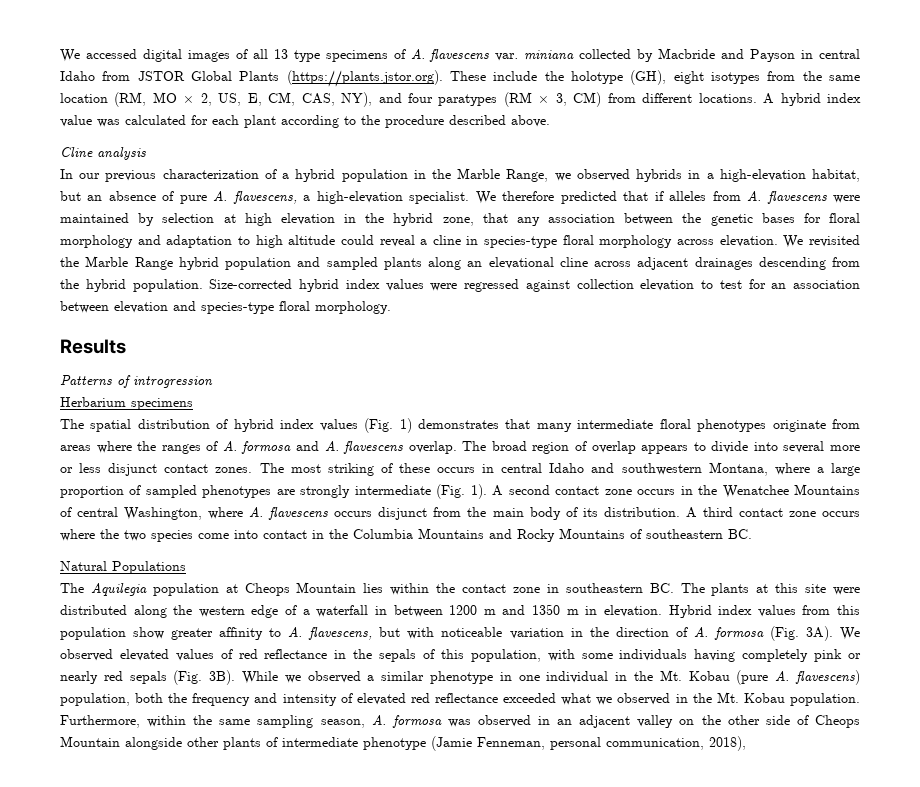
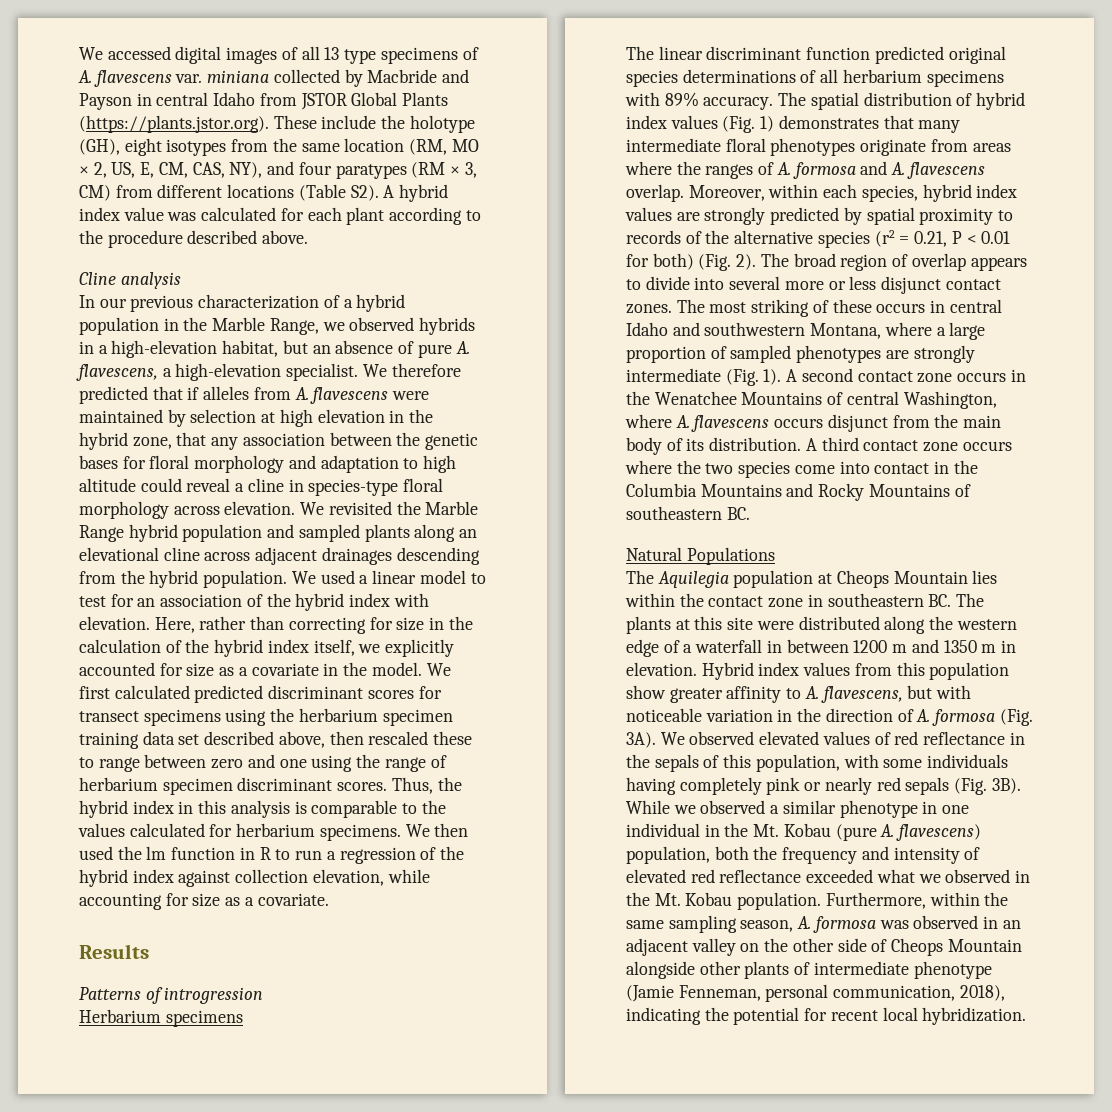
[698,93,757,103] locations. -> [227,184,379,201] locations (Table S2).
[209,279,695,292] Size-corrected hybrid index values were regressed against collection elevation -> [291,570,466,584] We used a linear model
[60,301,391,314] between elevation and species-type floral morphology. -> [246,593,429,611] [79,616,473,634] [79,639,455,657] [79,662,451,677] [79,685,442,703] [79,708,453,726] [79,731,473,749] [79,754,447,772] [79,777,462,795] [79,800,446,818] [78,823,469,841] [79,846,464,864] [79,869,430,887] [79,893,329,910] of the hybrid index with elevation. Here, rather than correcting for size in the calculation of the hybrid index itself, we explicitly accounted for size as a covariate in the model. We first calculated predicted discriminant scores for transect specimens using the herbarium specimen training data set described above, then rescaled these to range between zero and one using the range of herbarium specimen discriminant scores. Thus, the hybrid index in this analysis is comparable to the values calculated for herbarium specimens. We then used the lm function in R to run a regression of the hybrid index against collection elevation, while accounting for size as a covariate.
(84, 424) none -> [658,46,1006,64] [626,69,1004,87] [625,92,807,110] linear discriminant function predicted original species determinations of all herbarium specimens with 89% accuracy. The
(457, 447) none -> [688,184,1018,202] [625,207,1014,225] [626,230,1011,248] [626,253,757,271] Moreover, within each species, hybrid index values are strongly predicted by spatial proximity to records of the alternative species (r2 = 0.21, P < 0.01 for both) (Fig. 2).
(746, 743) none -> [626,1007,1027,1025] indicating the potential for recent local hybridization.

